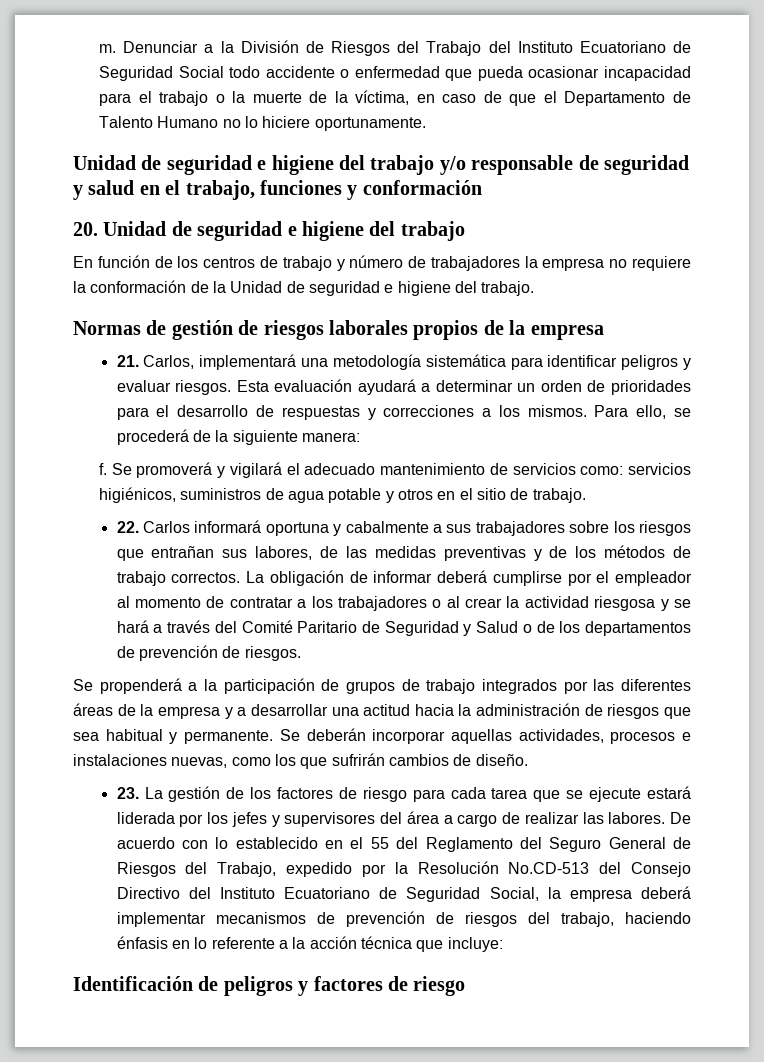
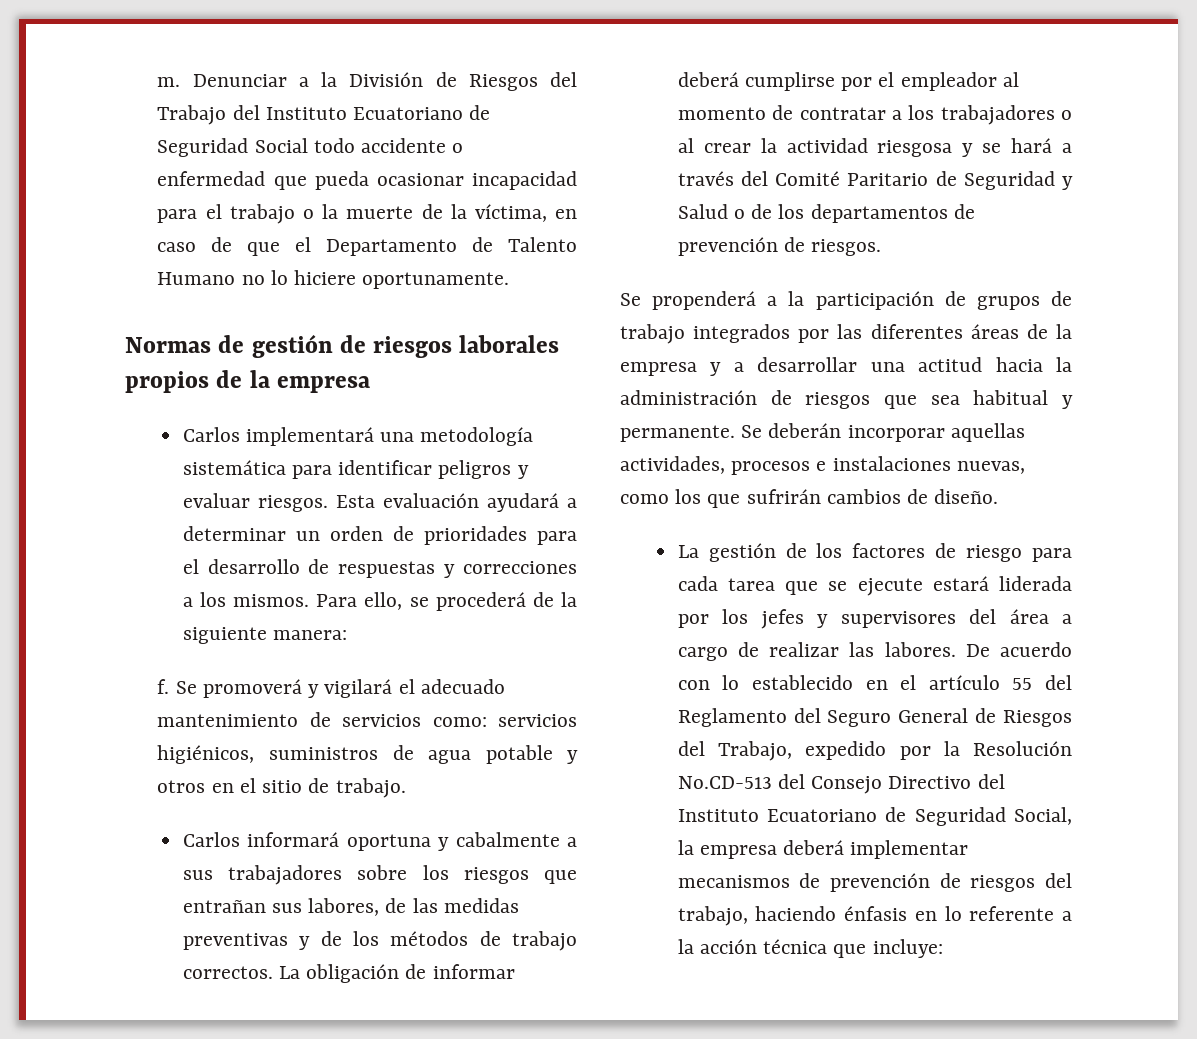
[73,155,689,175] [73,180,482,200] [73,221,465,241] [73,255,691,271] [73,280,535,296] // Unidad de seguridad e higiene del trabajo y/o responsable de seguridad y salud en el trabajo, funciones y conformación // 20. Unidad de seguridad e higiene del trabajo // En función de los centros de trabajo y número de trabajadores la empresa no requiere la conformación de la Unidad de seguridad e higiene del trabajo. -> (510, 280) none
[116,355,195,369] 21. Carlos, -> [182,427,240,442] Carlos
[116,521,139,533] 22. -> (406, 788) none
[116,787,139,799] 23. -> (999, 496) none
(364, 843) none -> [928,675,1000,690] artículo
[73,976,466,996] // Identificación de peligros y factores de riesgo -> (943, 948) none

